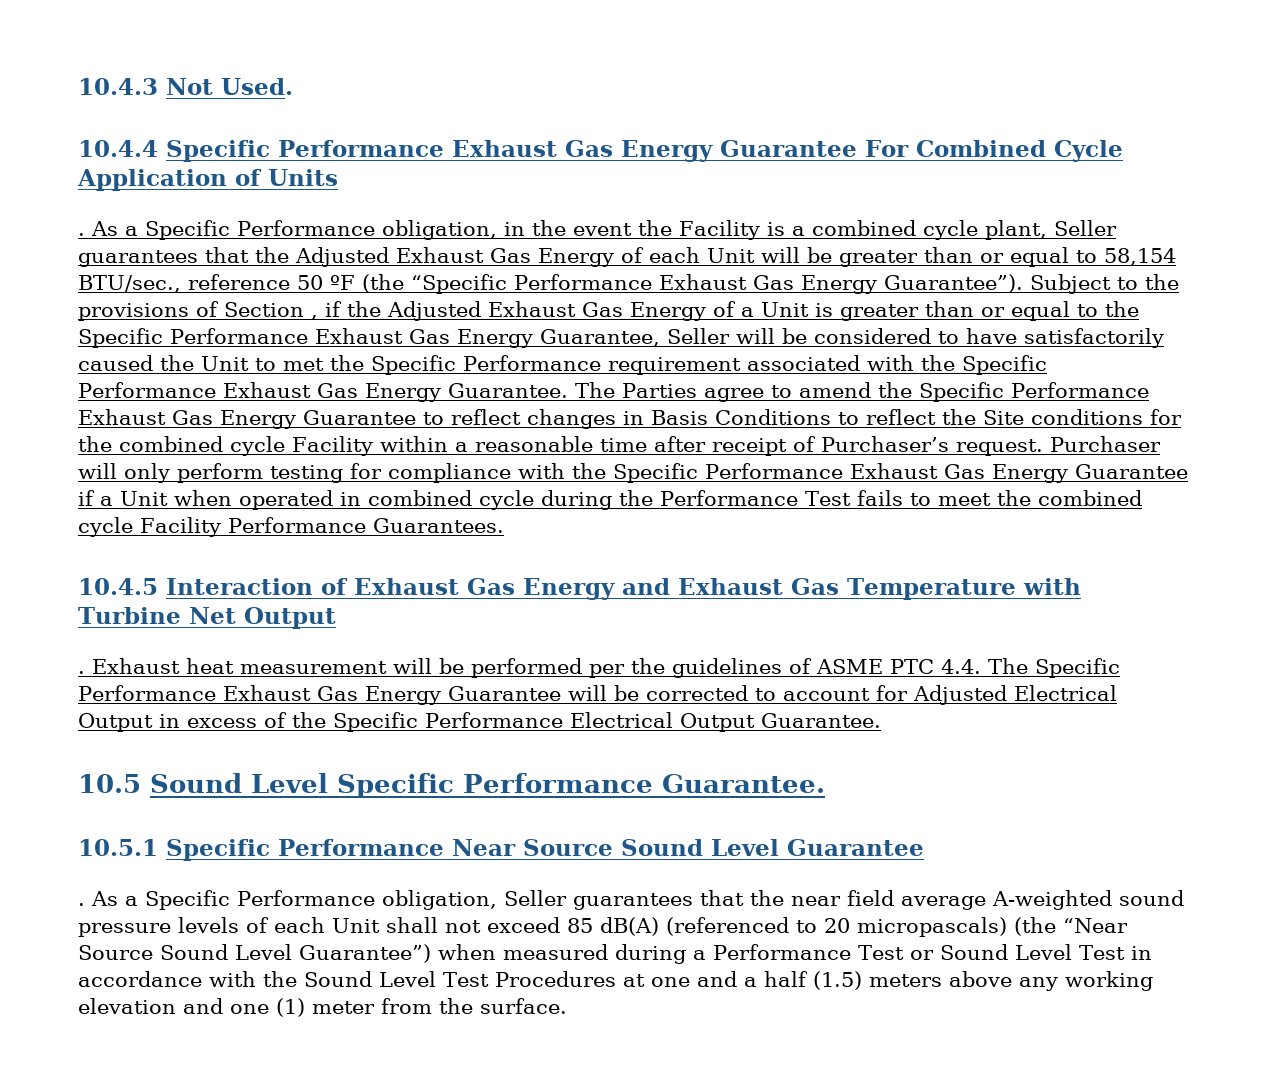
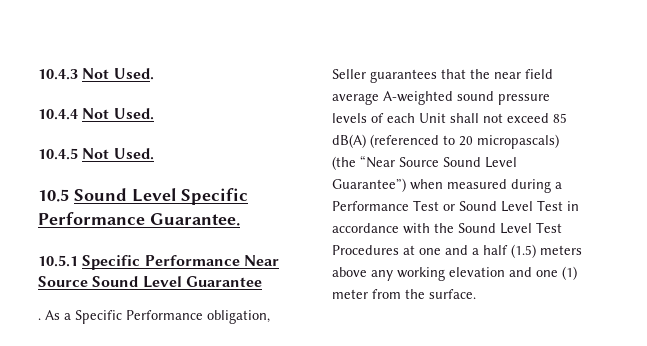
[166,140,1123,162] [77,169,338,191] [78,220,1117,240] [78,247,1176,267] [78,274,1179,294] [78,301,1139,321] [78,328,1164,348] [78,355,1047,375] [78,382,1149,402] [78,409,1182,429] [78,436,1161,456] [78,463,1188,483] [78,490,1142,510] [78,517,504,537] [78,578,1081,600] [78,607,336,629] [78,658,1120,678] [78,685,1117,705] [78,712,881,732] Specific Performance Exhaust Gas Energy Guarantee For Combined Cycle Application of Units // . As a Specific Performance obligation, in the event the Facility is a combined cycle plant, Seller guarantees that the Adjusted Exhaust Gas Energy of each Unit will be greater than or equal to 58,154 BTU/sec., reference 50 ºF (the “Specific Performance Exhaust Gas Energy Guarantee”). Subject to the provisions of Section , if the Adjusted Exhaust Gas Energy of a Unit is greater than or equal to the Specific Performance Exhaust Gas Energy Guarantee, Seller will be considered to have satisfactorily caused the Unit to met the Specific Performance requirement associated with the Specific Performance Exhaust Gas Energy Guarantee. The Parties agree to amend the Specific Performance Exhaust Gas Energy Guarantee to reflect changes in Basis Conditions to reflect the Site conditions for the combined cycle Facility within a reasonable time after receipt of Purchaser’s request. Purchaser will only perform testing for compliance with the Specific Performance Exhaust Gas Energy Guarantee if a Unit when operated in combined cycle during the Performance Test fails to meet the combined cycle Facility Performance Guarantees. // 10.4.5 Interaction of Exhaust Gas Energy and Exhaust Gas Temperature with Turbine Net Output // . Exhaust heat measurement will be performed per the guidelines of ASME PTC 4.4. The Specific Performance Exhaust Gas Energy Guarantee will be corrected to account for Adjusted Electrical Output in excess of the Specific Performance Electrical Output Guarantee. -> [82,108,154,120] [38,148,154,160] Not Used. // 10.4.5 Not Used.

